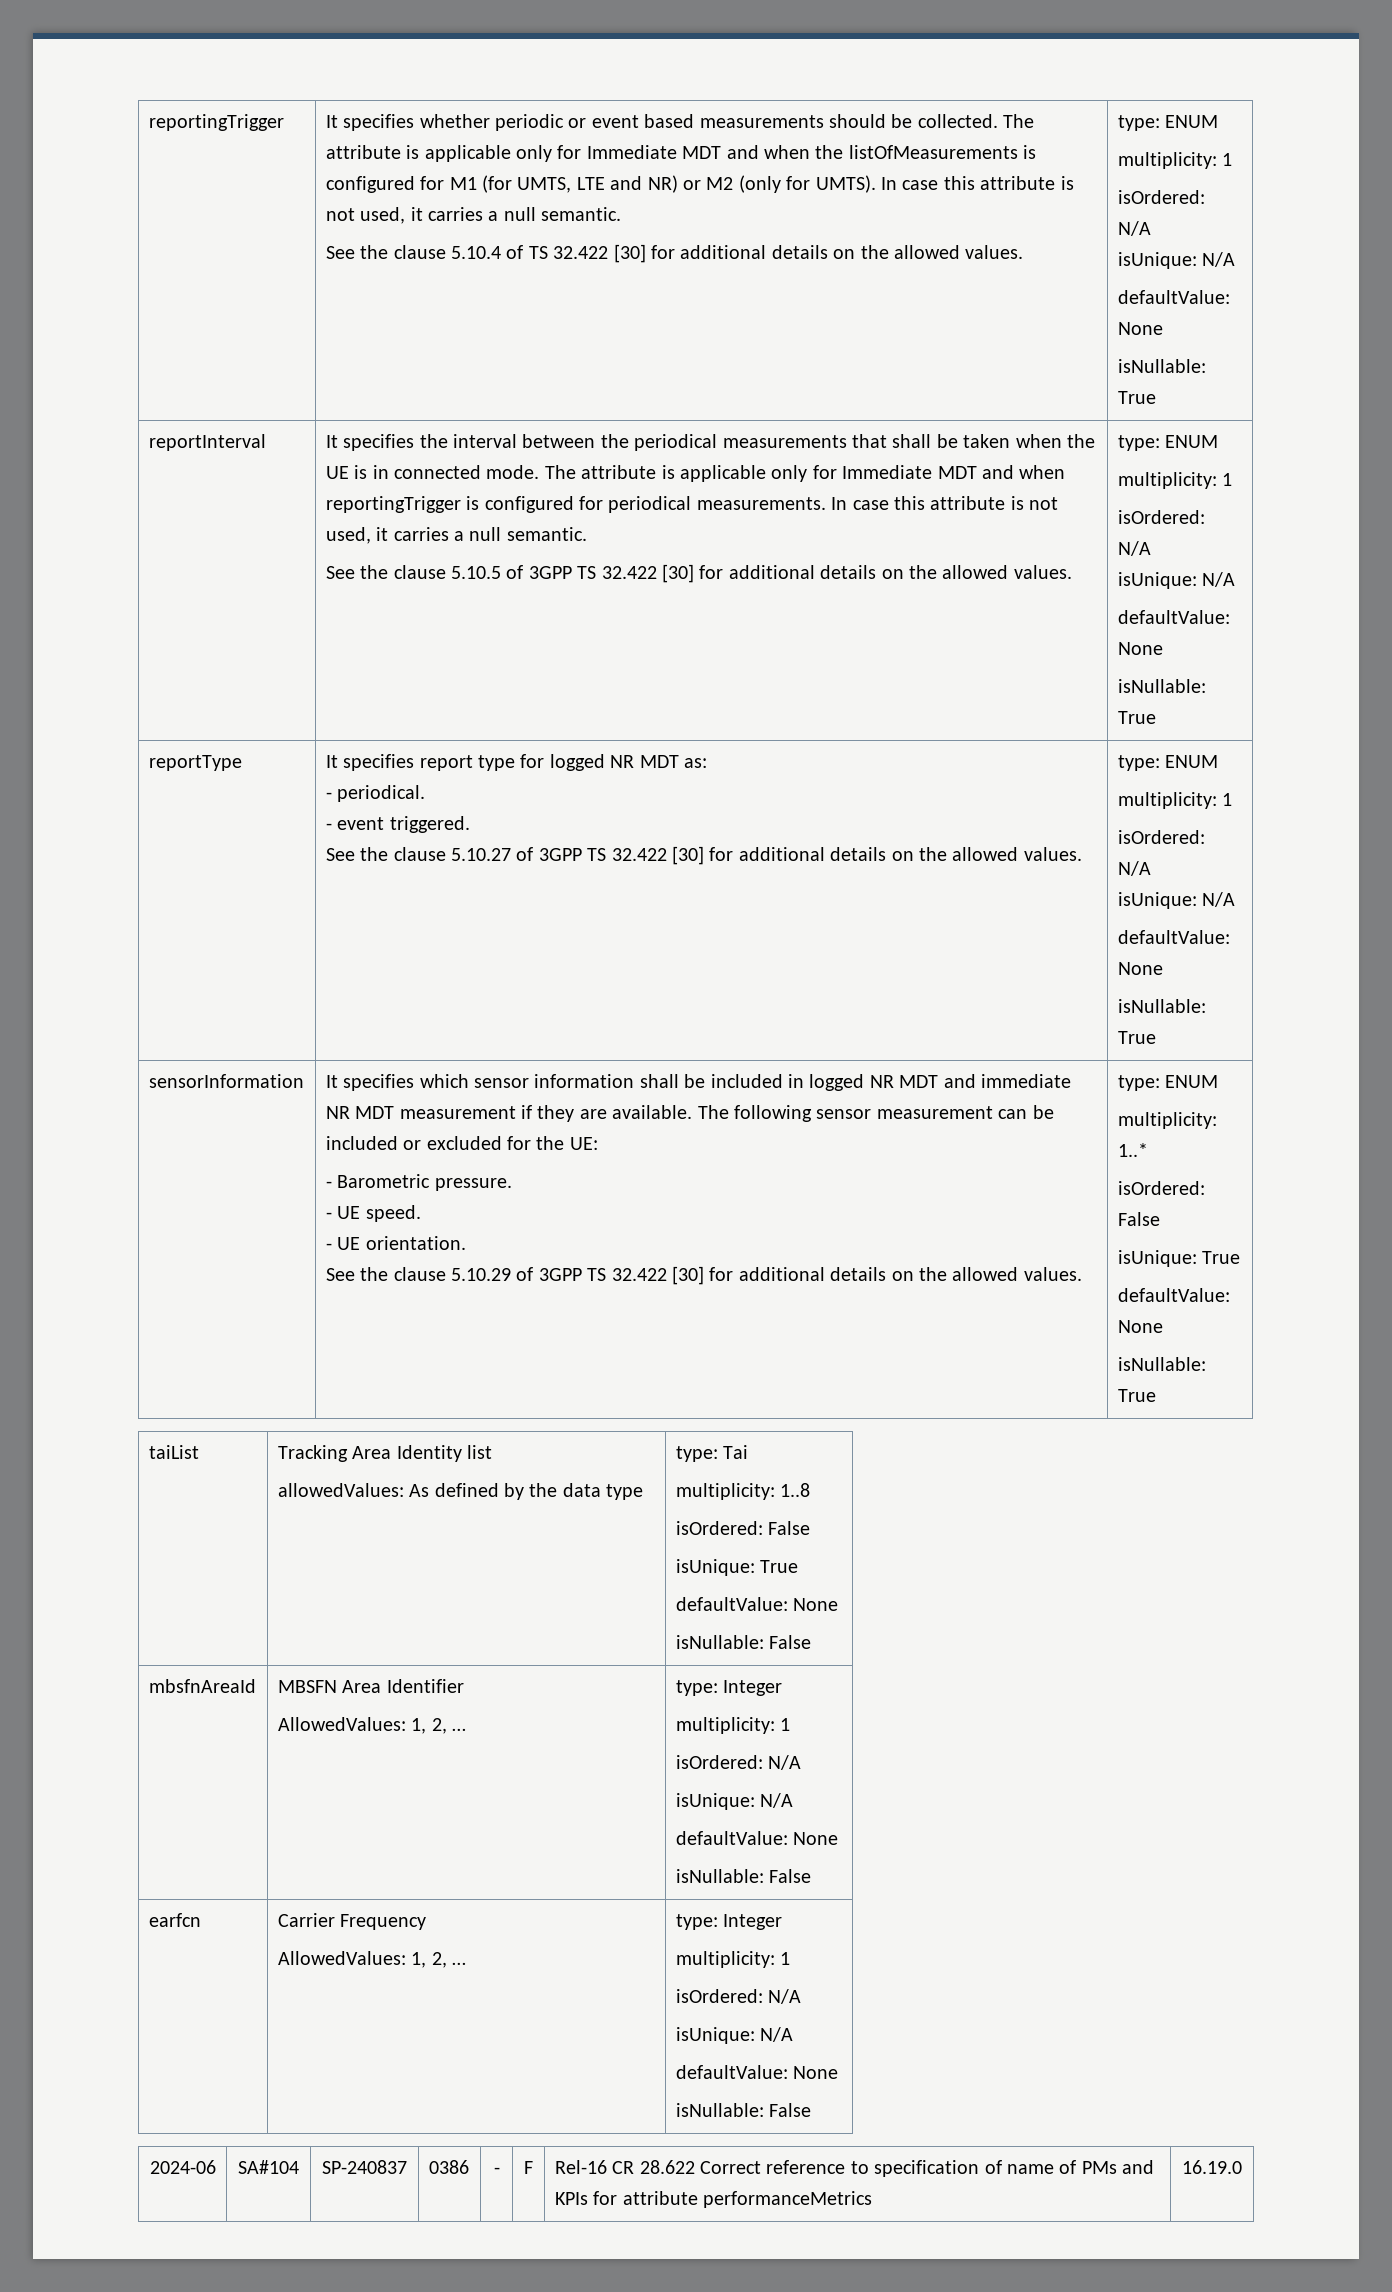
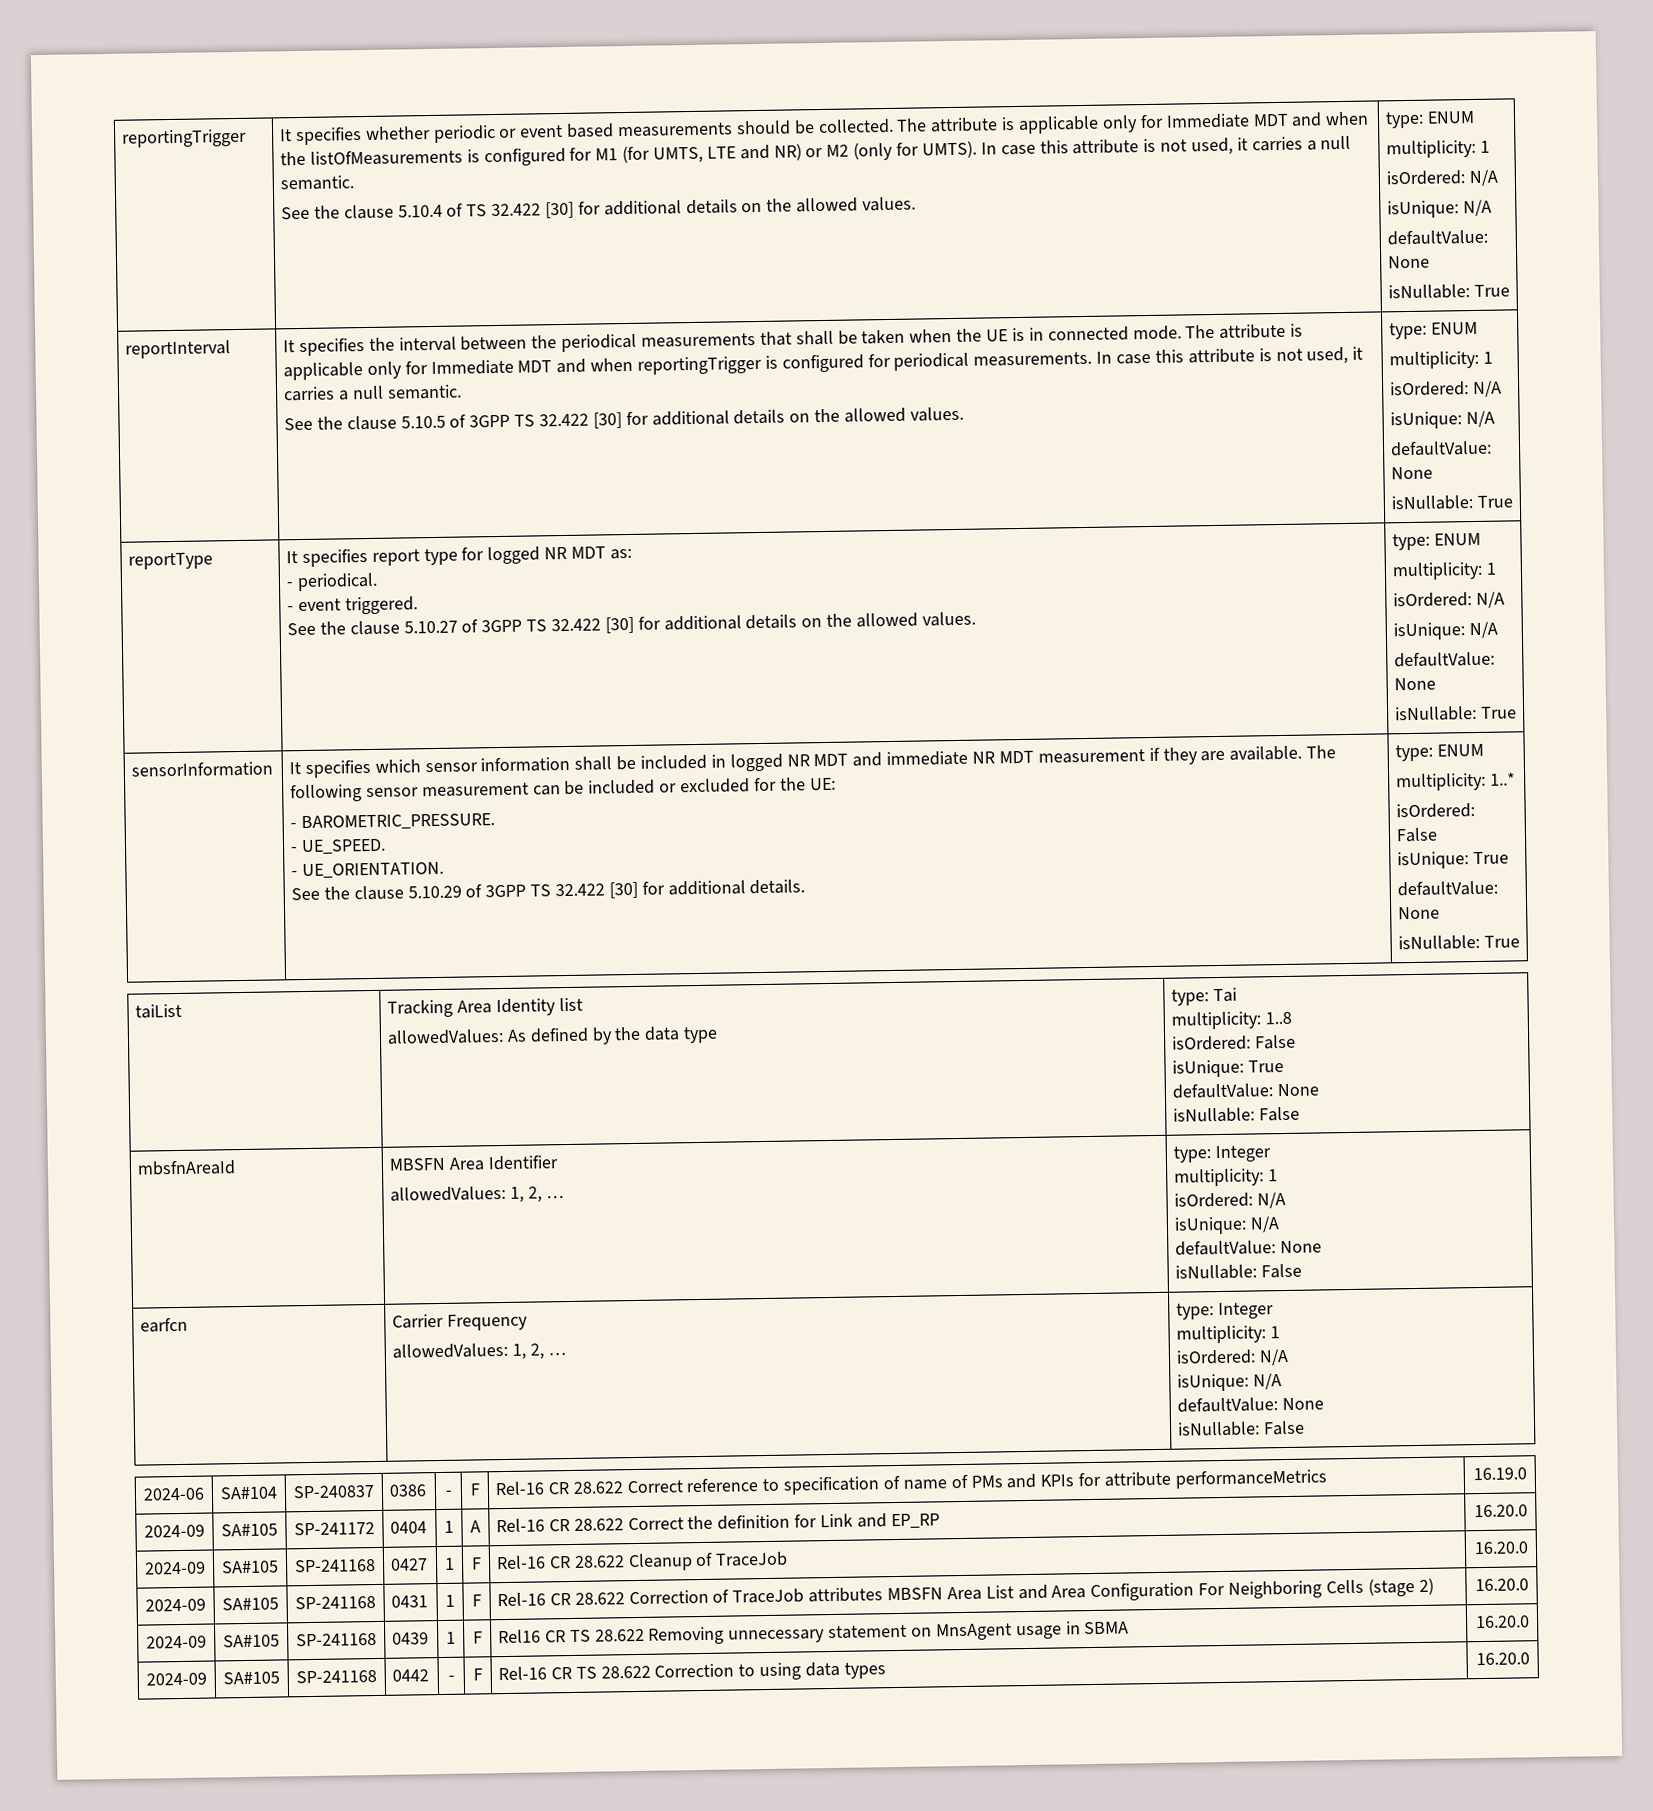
[337,1174,512,1191] [325,1205,421,1222] [325,1236,466,1250] Barometric pressure. // - UE speed. // - UE orientation. -> [300,813,495,831] [291,838,386,855] [291,861,444,879] BAROMETRIC_PRESSURE. // - UE_SPEED. // - UE_ORIENTATION.
[830,1267,1082,1281] details on the allowed values. -> [749,879,806,895] details.
[277,1717,406,1731] AllowedValues: -> [390,1185,507,1202] allowedValues:
[277,1951,406,1965] AllowedValues: -> [392,1342,509,1359] allowedValues:
(1242, 2167) none -> [144,1524,205,1538] [221,1523,278,1537] [294,1522,375,1536] [390,1521,428,1534] [444,1520,454,1533] [470,1520,481,1533] [496,1513,940,1533] [1473,1504,1528,1518] [145,1561,206,1575] [222,1560,279,1574] [294,1559,376,1573] [390,1558,429,1571] [444,1557,455,1570] [470,1557,482,1570] [496,1551,789,1572] [1473,1541,1529,1555] [145,1598,206,1612] [222,1597,279,1611] [295,1596,376,1610] [391,1595,429,1608] [445,1594,455,1607] [471,1594,482,1607] [497,1577,1434,1607] [1474,1578,1529,1592] [146,1635,207,1649] [223,1634,280,1648] [296,1633,377,1647] [392,1632,430,1645] [446,1631,456,1644] [472,1631,483,1644] [498,1621,1130,1645] [1474,1615,1530,1629] [146,1672,207,1686] [223,1671,280,1685] [296,1669,377,1684] [392,1669,430,1682] [447,1674,455,1681] [472,1668,483,1681] [498,1661,886,1681] [1475,1652,1530,1666] // 2024-09 | SA#105 | SP-241172 | 0404 | 1 | A | Rel-16 CR 28.622 Correct the definition for Link and EP_RP | 16.20.0 // 2024-09 | SA#105 | SP-241168 | 0427 | 1 | F | Rel-16 CR 28.622 Cleanup of TraceJob | 16.20.0 // 2024-09 | SA#105 | SP-241168 | 0431 | 1 | F | Rel-16 CR 28.622 Correction of TraceJob attributes MBSFN Area List and Area Configuration For Neighboring Cells (stage 2) | 16.20.0 // 2024-09 | SA#105 | SP-241168 | 0439 | 1 | F | Rel16 CR TS 28.622 Removing unnecessary statement on MnsAgent usage in SBMA | 16.20.0 // 2024-09 | SA#105 | SP-241168 | 0442 | - | F | Rel-16 CR TS 28.622 Correction to using data types | 16.20.0

